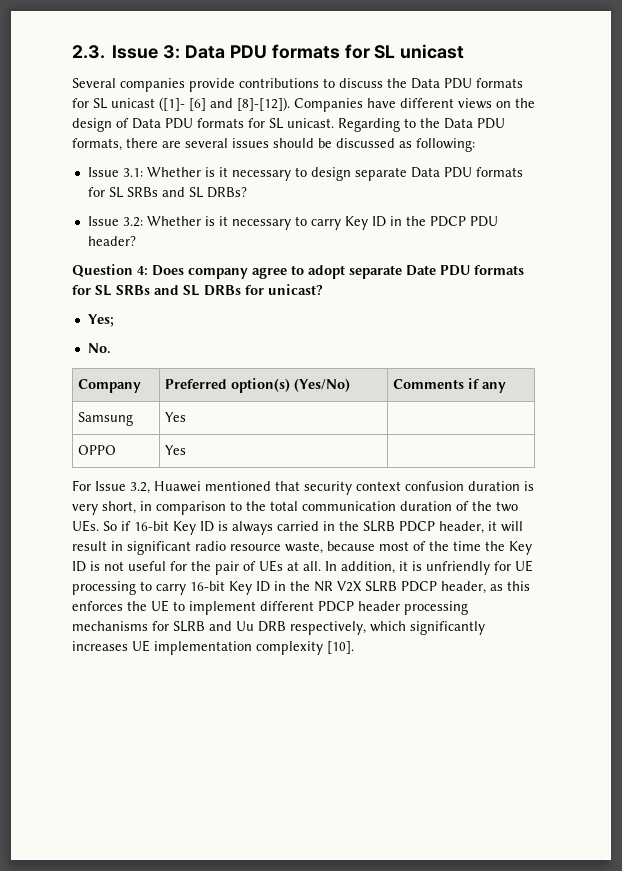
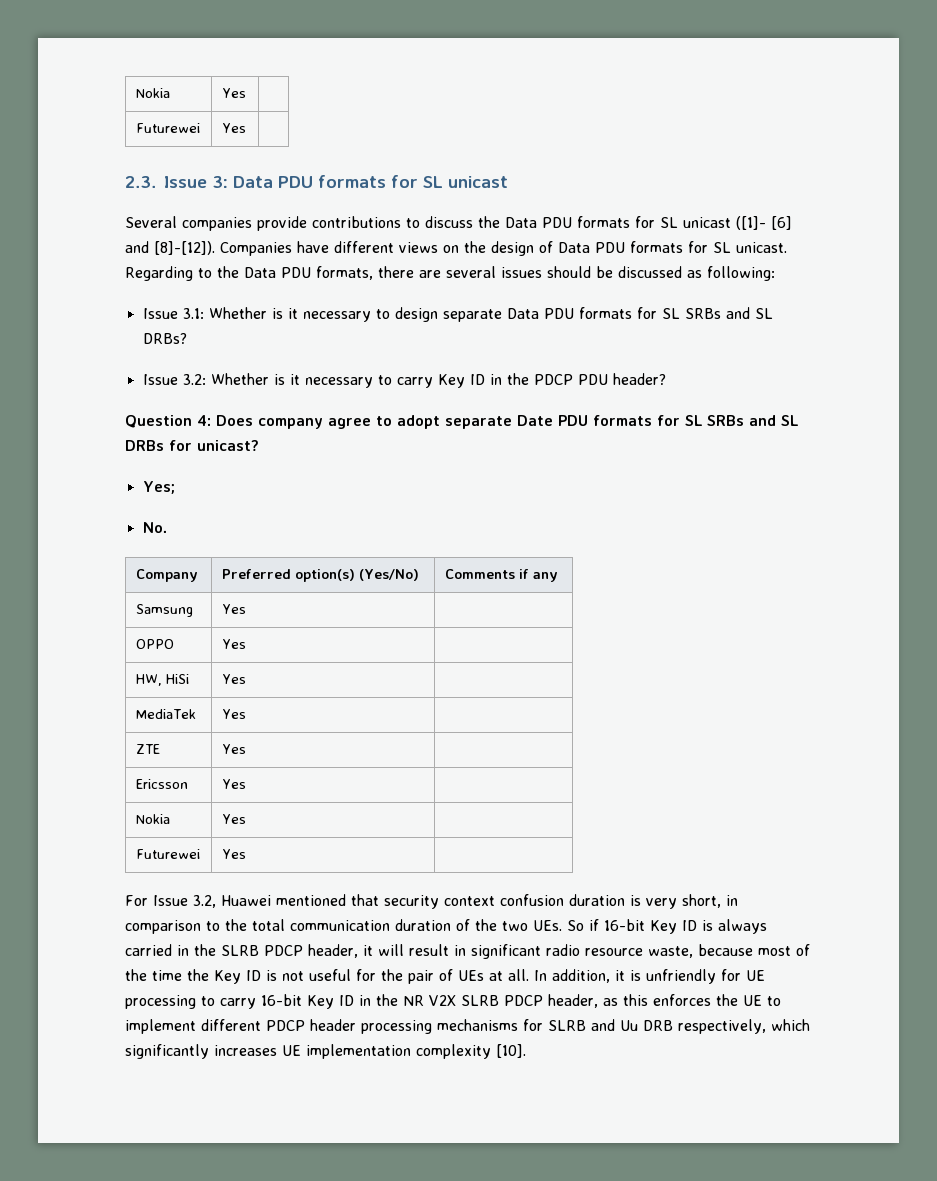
(72, 52) none -> [135,88,170,98] [221,88,246,98] [135,123,200,133] [221,123,246,133] Nokia | Yes | // Futurewei | Yes | //
(187, 450) none -> [135,674,189,686] [221,674,246,684] [135,709,196,719] [221,709,246,719] [135,744,160,754] [221,744,246,754] [135,779,188,789] [221,779,246,789] [135,814,170,824] [221,814,246,824] [135,849,200,859] [221,849,246,859] // HW, HiSi | Yes | // MediaTek | Yes | // ZTE | Yes | // Ericsson | Yes | // Nokia | Yes | // Futurewei | Yes |

